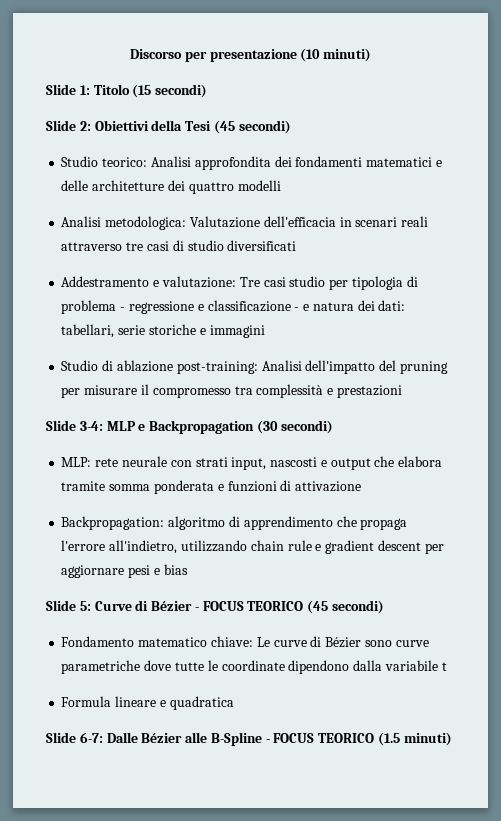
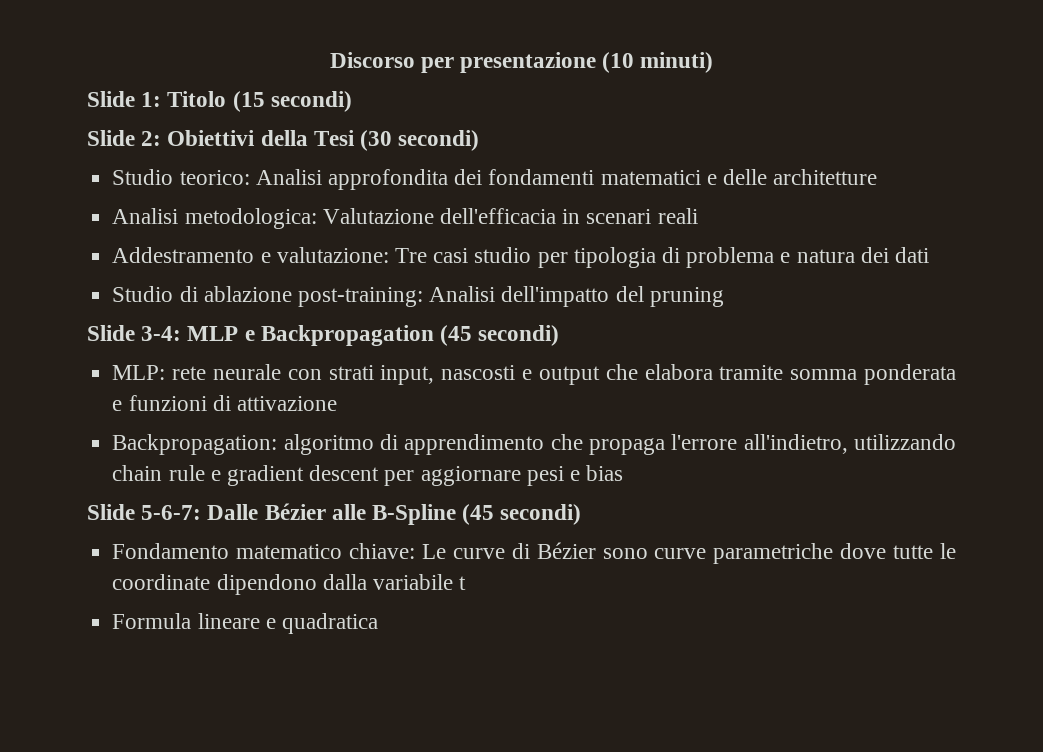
[213,120,235,134] (45 -> [360,130,393,151] (30
[167,180,281,194] dei quattro modelli -> (878, 177) none
[61,240,297,251] attraverso tre casi di studio diversificati -> (698, 216) none
[120,300,406,314] [61,324,265,338] - regressione e classificazione - e natura dei dati: tabellari, serie storiche e immagini -> [780,247,930,263] e natura dei dati
[61,384,402,398] per misurare il compromesso tra complessità e prestazioni -> (724, 297) none
[256,420,278,434] (30 -> [440,325,473,346] (45
[79,600,304,611] 5: Curve di Bézier - FOCUS TEORICO -> [141,503,457,525] 5-6-7: Dalle Bézier alle B-Spline
[46,732,452,746] // Slide 6-7: Dalle Bézier alle B-Spline - FOCUS TEORICO (1.5 minuti) -> (378, 623) none

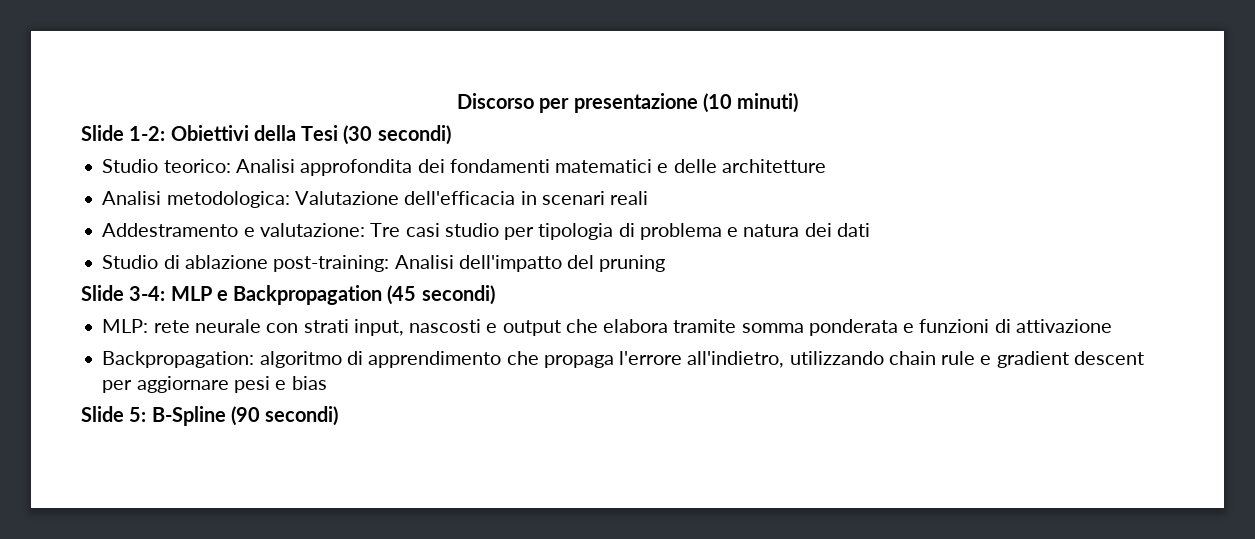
[141,91,352,112] [87,130,162,146] 1: Titolo (15 secondi) // Slide 2: -> [129,126,166,141] 1-2:
[141,503,582,525] [112,542,956,564] [112,574,467,595] [112,613,378,634] 5-6-7: Dalle Bézier alle B-Spline (45 secondi) // Fondamento matematico chiave: Le curve di Bézier sono curve parametriche dove tutte le coordinate dipendono dalla variabile t // Formula lineare e quadratica -> [129,406,339,426] 5: B-Spline (90 secondi)

